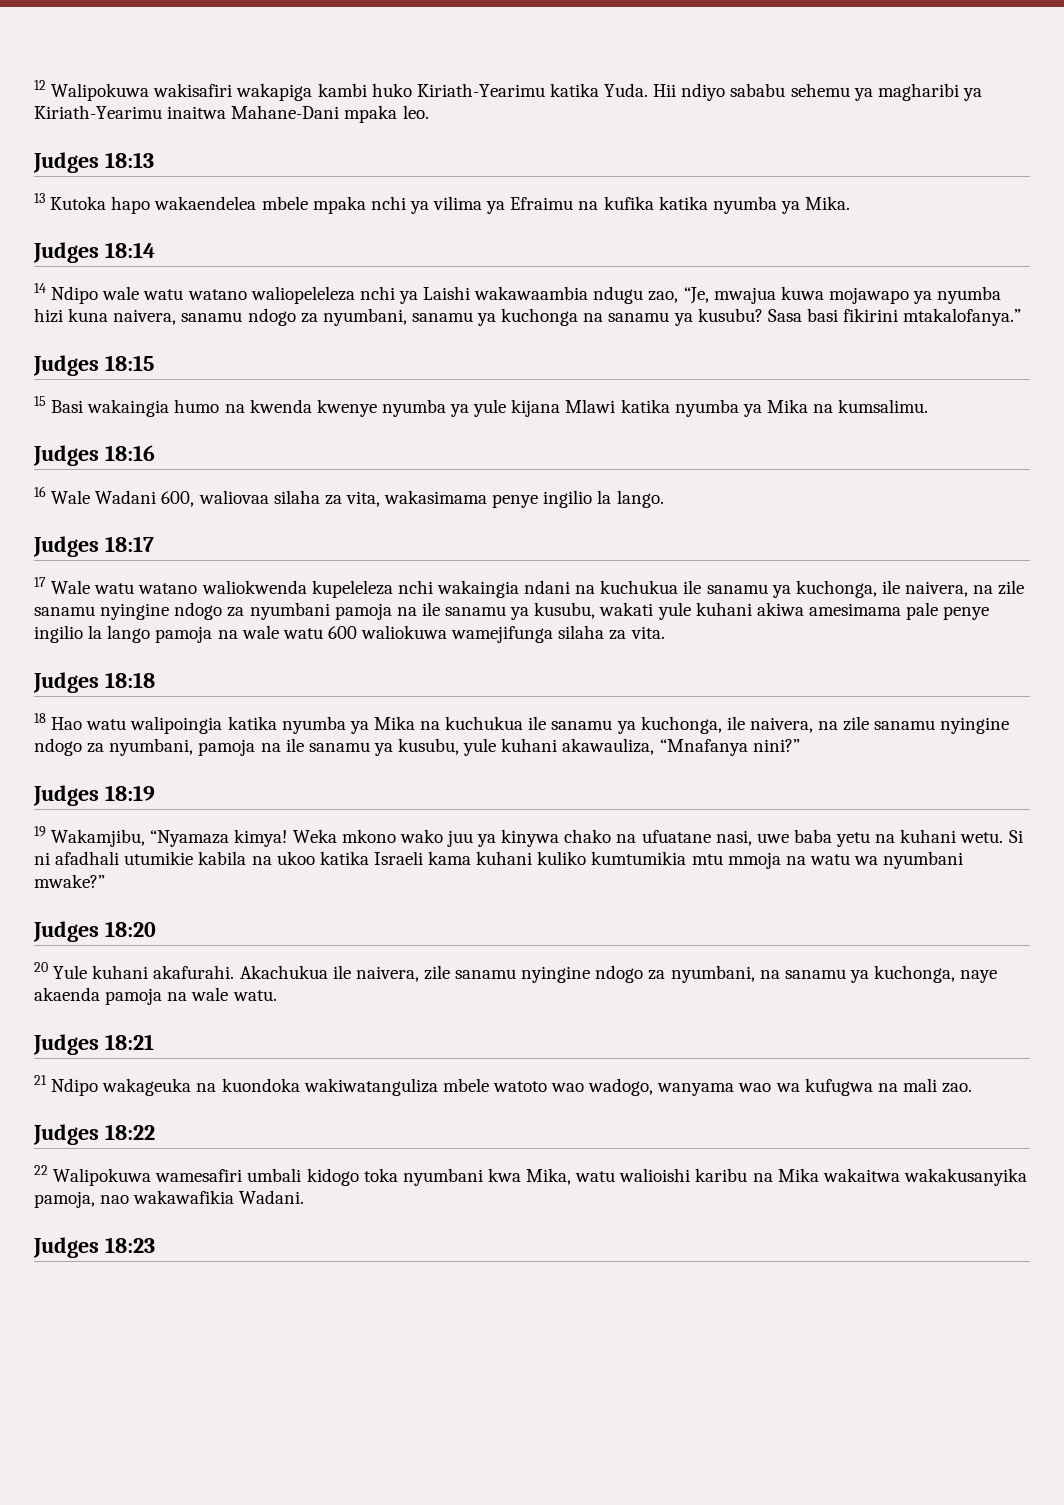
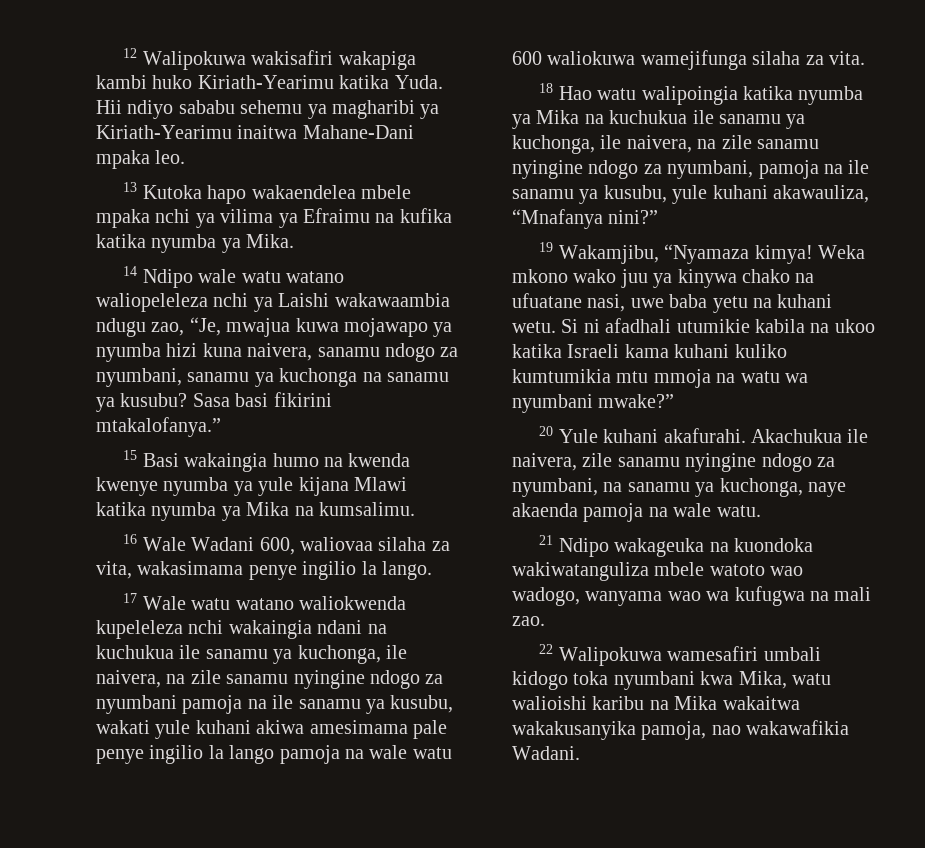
[33,152,154,173] // Judges 18:13 -> (186, 157) none
[33,242,155,263] // Judges 18:14 -> (295, 241) none
[33,355,154,376] // Judges 18:15 -> (221, 427) none
[33,445,155,466] // Judges 18:16 -> (415, 509) none
[33,536,154,557] // Judges 18:17 -> (432, 570) none
[33,672,155,693] // Judges 18:18 -> (865, 58) none
[33,785,155,806] // Judges 18:19 -> (659, 217) none
[33,921,156,942] // Judges 18:20 -> (675, 401) none
[33,1034,154,1055] // Judges 18:21 -> (761, 511) none
[33,1124,155,1145] // Judges 18:22 -> (545, 621) none
[33,1237,155,1258] // Judges 18:23 -> (580, 753) none

